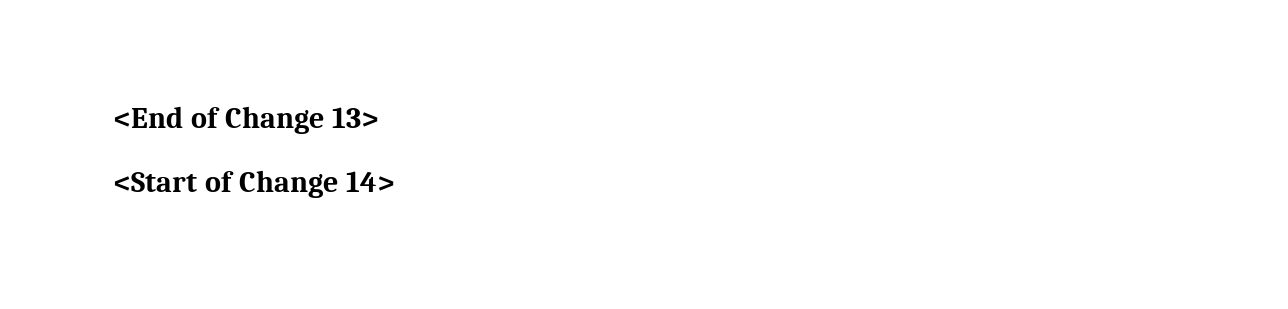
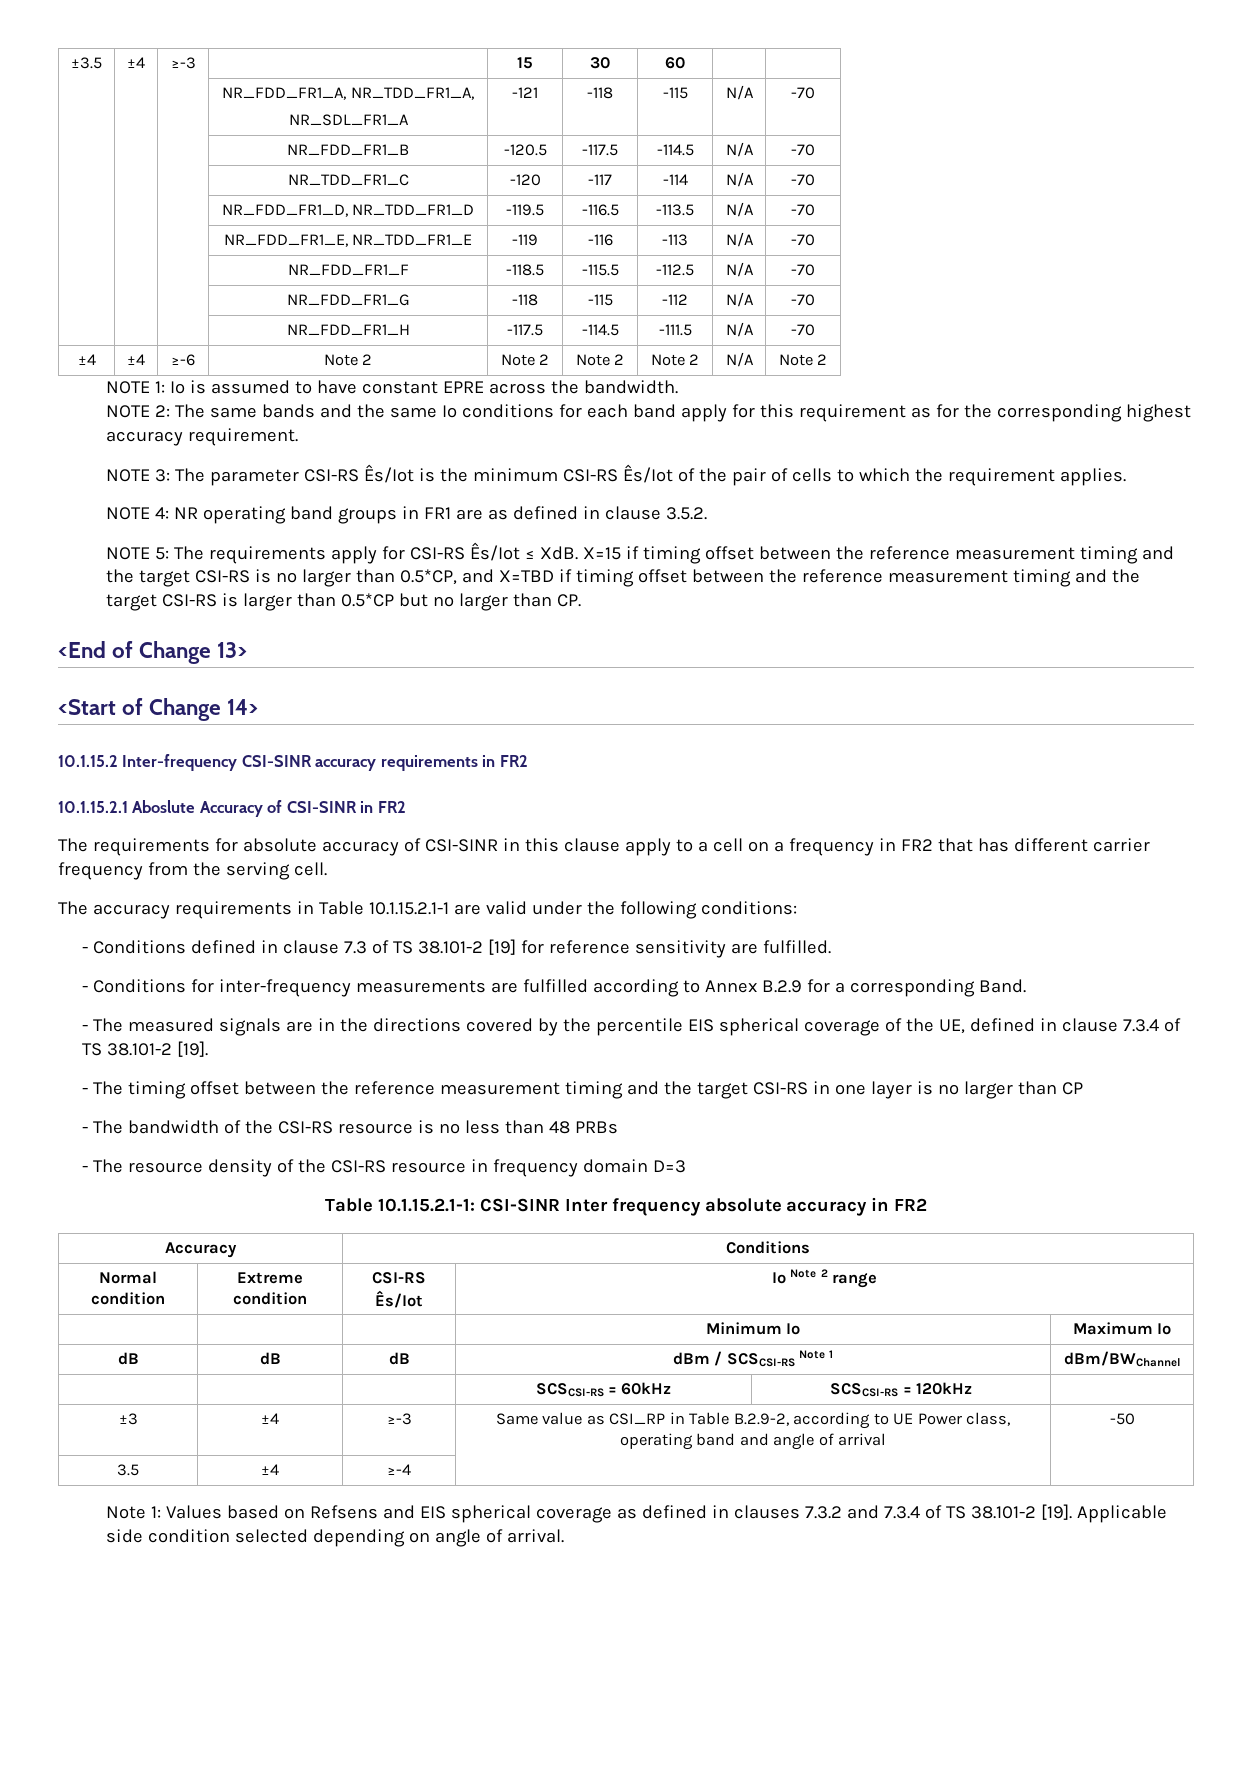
(113, 117) none -> [71,57,102,69] [127,57,145,68] [170,57,196,69] [517,57,533,69] [590,57,610,69] [665,57,685,69] [222,87,474,100] [288,114,409,126] [512,87,538,98] [587,87,613,99] [662,87,688,99] [725,85,754,100] [791,87,815,99] [287,144,409,155] [503,144,547,156] [582,144,618,156] [656,144,694,156] [725,142,754,157] [791,144,815,156] [287,174,409,186] [509,174,541,186] [588,174,612,185] [662,174,688,185] [725,172,754,187] [791,174,815,186] [221,204,475,217] [506,204,544,216] [581,204,619,216] [656,204,694,216] [725,202,754,217] [791,204,815,216] [223,234,473,247] [512,234,538,246] [587,234,613,246] [662,234,688,246] [725,232,754,247] [791,234,815,246] [287,264,409,275] [506,264,544,276] [581,264,619,276] [656,264,694,276] [725,262,754,277] [791,264,815,276] [286,294,410,306] [512,294,538,306] [587,294,613,306] [662,294,688,305] [725,292,754,307] [791,294,815,306] [286,324,410,335] [507,324,543,336] [581,324,619,336] [658,324,692,336] [725,322,754,337] [791,324,815,336] [77,354,96,365] [127,354,145,365] [171,354,195,366] [323,354,373,366] [500,354,550,366] [575,354,625,366] [650,354,700,366] [725,352,754,367] [778,354,828,366] [106,380,679,394] [106,404,1192,422] [106,428,299,446] [106,464,1127,486] [106,506,708,524] [106,542,1175,564] [106,569,1141,587] [106,593,582,611] ±3.5 | ±4 | ≥-3 | | 15 | 30 | 60 | | // | | | NR_FDD_FR1_A, NR_TDD_FR1_A, // NR_SDL_FR1_A | -121 | -118 | -115 | N/A | -70 // | | | NR_FDD_FR1_B | -120.5 | -117.5 | -114.5 | N/A | -70 // | | | NR_TDD_FR1_C | -120 | -117 | -114 | N/A | -70 // | | | NR_FDD_FR1_D, NR_TDD_FR1_D | -119.5 | -116.5 | -113.5 | N/A | -70 // | | | NR_FDD_FR1_E, NR_TDD_FR1_E | -119 | -116 | -113 | N/A | -70 // | | | NR_FDD_FR1_F | -118.5 | -115.5 | -112.5 | N/A | -70 // | | | NR_FDD_FR1_G | -118 | -115 | -112 | N/A | -70 // | | | NR_FDD_FR1_H | -117.5 | -114.5 | -111.5 | N/A | -70 // ±4 | ±4 | ≥-6 | Note 2 | Note 2 | Note 2 | Note 2 | N/A | Note 2 // NOTE 1: Io is assumed to have constant EPRE across the bandwidth. // NOTE 2: The same bands and the same Io conditions for each band apply for this requirement as for the corresponding highest accuracy requirement. // NOTE 3: The parameter CSI-RS Ês/Iot is the minimum CSI-RS Ês/Iot of the pair of cells to which the requirement applies. // NOTE 4: NR operating band groups in FR1 are as defined in clause 3.5.2. // NOTE 5: The requirements apply for CSI-RS Ês/Iot ≤ XdB. X=15 if timing offset between the reference measurement timing and the target CSI-RS is no larger than 0.5*CP, and X=TBD if timing offset between the reference measurement timing and the target CSI-RS is larger than 0.5*CP but no larger than CP. //
(395, 181) none -> [58,754,528,771] [58,800,406,817] [58,838,1150,856] [58,862,327,880] [58,901,797,919] [82,939,831,958] [82,979,1026,997] [82,1018,1181,1036] [82,1041,209,1057] [82,1081,1083,1099] [82,1120,619,1134] [82,1159,687,1177] [324,1197,928,1216] [165,1242,237,1258] [726,1241,810,1254] [99,1271,157,1284] [91,1292,165,1305] [237,1272,303,1284] [233,1292,307,1305] [372,1272,426,1284] [375,1290,423,1308] [771,1269,878,1288] [705,1322,801,1335] [1072,1322,1172,1335] [117,1352,139,1365] [259,1352,281,1365] [388,1352,410,1365] [672,1350,834,1367] [1063,1351,1181,1367] [535,1382,672,1397] [830,1382,972,1397] [118,1413,138,1425] [261,1413,279,1424] [386,1413,412,1425] [495,1412,1011,1429] [619,1433,887,1450] [1109,1413,1135,1425] [117,1464,139,1476] [261,1464,279,1475] [387,1464,411,1475] [106,1504,1168,1523] [106,1529,565,1547] // 10.1.15.2 Inter-frequency CSI-SINR accuracy requirements in FR2 // 10.1.15.2.1 Aboslute Accuracy of CSI-SINR in FR2 // The requirements for absolute accuracy of CSI-SINR in this clause apply to a cell on a frequency in FR2 that has different carrier frequency from the serving cell. // The accuracy requirements in Table 10.1.15.2.1-1 are valid under the following conditions: // - Conditions defined in clause 7.3 of TS 38.101-2 [19] for reference sensitivity are fulfilled. // - Conditions for inter-frequency measurements are fulfilled according to Annex B.2.9 for a corresponding Band. // - The measured signals are in the directions covered by the percentile EIS spherical coverage of the UE, defined in clause 7.3.4 of TS 38.101-2 [19]. // - The timing offset between the reference measurement timing and the target CSI-RS in one layer is no larger than CP // - The bandwidth of the CSI-RS resource is no less than 48 PRBs // - The resource density of the CSI-RS resource in frequency domain D=3 // Table 10.1.15.2.1-1: CSI-SINR Inter frequency absolute accuracy in FR2 // Accuracy | Conditions // Normal condition | Extreme condition | CSI-RS Ês/Iot | Io Note 2 range // | | | Minimum Io | Maximum Io // dB | dB | dB | dBm / SCSCSI-RS Note 1 | dBm/BWChannel // | | | SCSCSI-RS = 60kHz | SCSCSI-RS = 120kHz | // ±3 | ±4 | ≥-3 | Same value as CSI_RP in Table B.2.9-2, according to UE Power class, operating band and angle of arrival | -50 // 3.5 | ±4 | ≥-4 | | // Note 1: Values based on Refsens and EIS spherical coverage as defined in clauses 7.3.2 and 7.3.4 of TS 38.101-2 [19]. Applicable side condition selected depending on angle of arrival.

